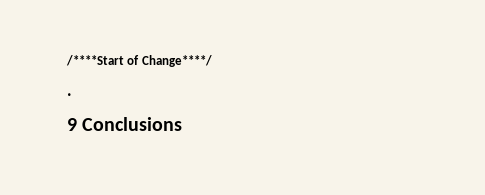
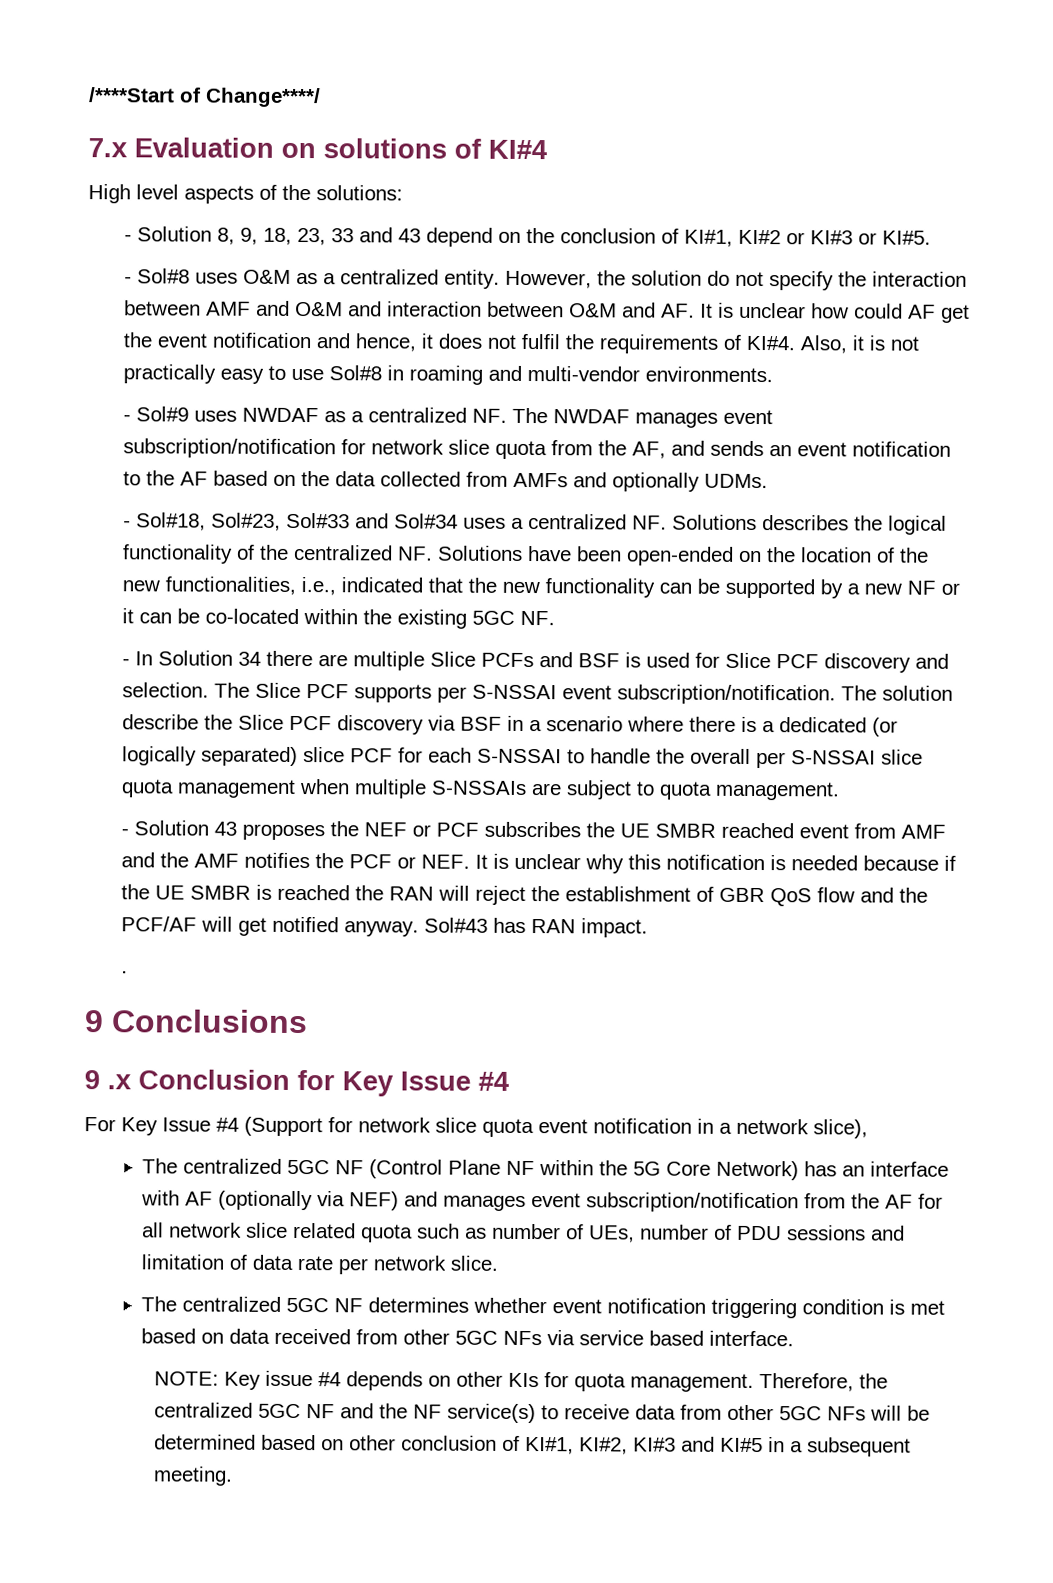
[67,93,72,96] [67,117,183,131] . // 9 Conclusions -> [88,137,548,160] [88,184,403,204] [123,226,931,247] [123,268,967,291] [123,300,970,323] [122,332,919,354] [122,364,773,385] [122,406,773,428] [122,438,951,460] [122,470,768,492] [122,512,947,535] [121,544,929,566] [121,576,960,599] [121,608,555,629] [121,650,949,673] [121,682,953,705] [121,714,898,737] [121,746,923,769] [120,779,840,801] [120,820,946,841] [120,852,956,874] [120,884,928,907] [120,916,648,938] [120,970,128,974] [84,1009,308,1034] [84,1069,510,1097] [84,1116,868,1139] [142,1158,950,1181] [141,1190,944,1213] [142,1222,906,1243] [141,1254,499,1275] [141,1296,946,1319] [141,1328,795,1347] [154,1370,889,1393] [154,1402,931,1424] [154,1434,912,1457] [153,1466,234,1486] 7.x Evaluation on solutions of KI#4 // High level aspects of the solutions: // - Solution 8, 9, 18, 23, 33 and 43 depend on the conclusion of KI#1, KI#2 or KI#3 or KI#5. // - Sol#8 uses O&M as a centralized entity. However, the solution do not specify the interaction between AMF and O&M and interaction between O&M and AF. It is unclear how could AF get the event notification and hence, it does not fulfil the requirements of KI#4. Also, it is not practically easy to use Sol#8 in roaming and multi-vendor environments. // - Sol#9 uses NWDAF as a centralized NF. The NWDAF manages event subscription/notification for network slice quota from the AF, and sends an event notification to the AF based on the data collected from AMFs and optionally UDMs. // - Sol#18, Sol#23, Sol#33 and Sol#34 uses a centralized NF. Solutions describes the logical functionality of the centralized NF. Solutions have been open-ended on the location of the new functionalities, i.e., indicated that the new functionality can be supported by a new NF or it can be co-located within the existing 5GC NF. // - In Solution 34 there are multiple Slice PCFs and BSF is used for Slice PCF discovery and selection. The Slice PCF supports per S-NSSAI event subscription/notification. The solution describe the Slice PCF discovery via BSF in a scenario where there is a dedicated (or logically separated) slice PCF for each S-NSSAI to handle the overall per S-NSSAI slice quota management when multiple S-NSSAIs are subject to quota management. // - Solution 43 proposes the NEF or PCF subscribes the UE SMBR reached event from AMF and the AMF notifies the PCF or NEF. It is unclear why this notification is needed because if the UE SMBR is reached the RAN will reject the establishment of GBR QoS flow and the PCF/AF will get notified anyway. Sol#43 has RAN impact. // . // 9 Conclusions // 9 .x Conclusion for Key Issue #4 // For Key Issue #4 (Support for network slice quota event notification in a network slice), // The centralized 5GC NF (Control Plane NF within the 5G Core Network) has an interface with AF (optionally via NEF) and manages event subscription/notification from the AF for all network slice related quota such as number of UEs, number of PDU sessions and limitation of data rate per network slice. // The centralized 5GC NF determines whether event notification triggering condition is met based on data received from other 5GC NFs via service based interface. // NOTE: Key issue #4 depends on other KIs for quota management. Therefore, the centralized 5GC NF and the NF service(s) to receive data from other 5GC NFs will be determined based on other conclusion of KI#1, KI#2, KI#3 and KI#5 in a subsequent meeting.

